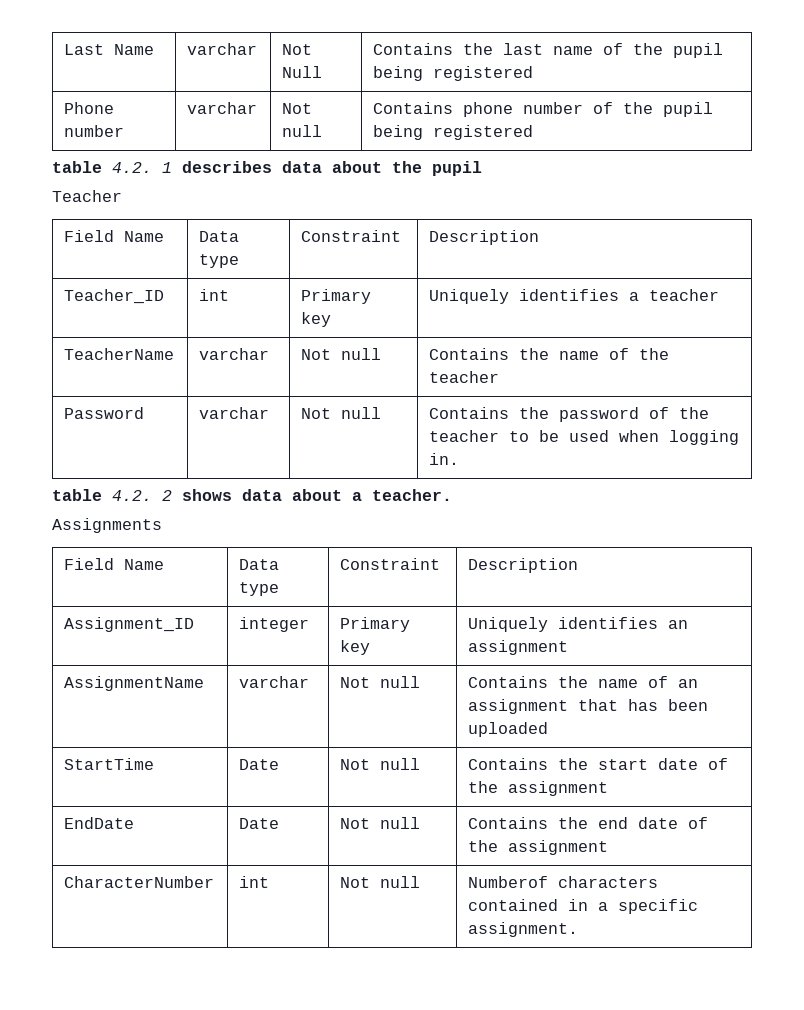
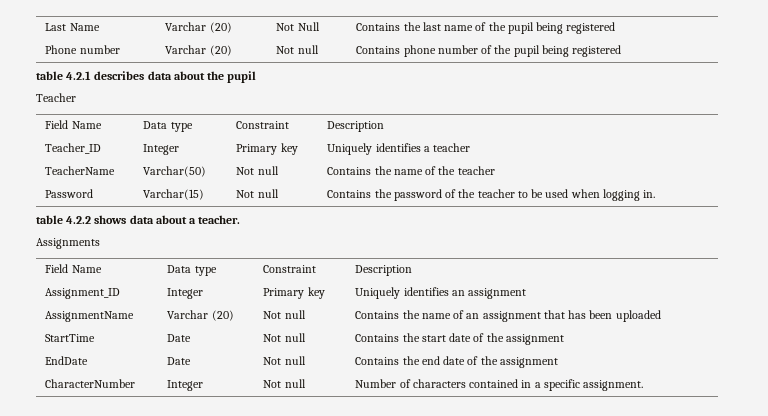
[187,43,258,55] varchar -> [165,22,232,33] Varchar (20)
[187,102,258,114] varchar -> [165,45,232,56] Varchar (20)
[112,162,172,173] 4.2. 1 -> [66,71,92,80] 4.2.1
[199,289,230,301] int -> [143,144,180,155] Integer
[199,348,270,360] varchar -> [143,166,207,177] Varchar(50)
[199,407,270,419] varchar -> [143,189,205,200] Varchar(15)
[112,490,172,501] 4.2. 2 -> [66,216,92,224] 4.2.2
[239,617,310,632] integer -> [167,288,204,299] Integer
[239,676,310,688] varchar -> [167,310,234,321] Varchar (20)
[239,876,270,888] [340,876,421,888] [468,876,549,888] int | Not null | Numberof -> [167,380,204,391] [263,379,306,388] [355,379,411,388] Integer | Not null | Number of

